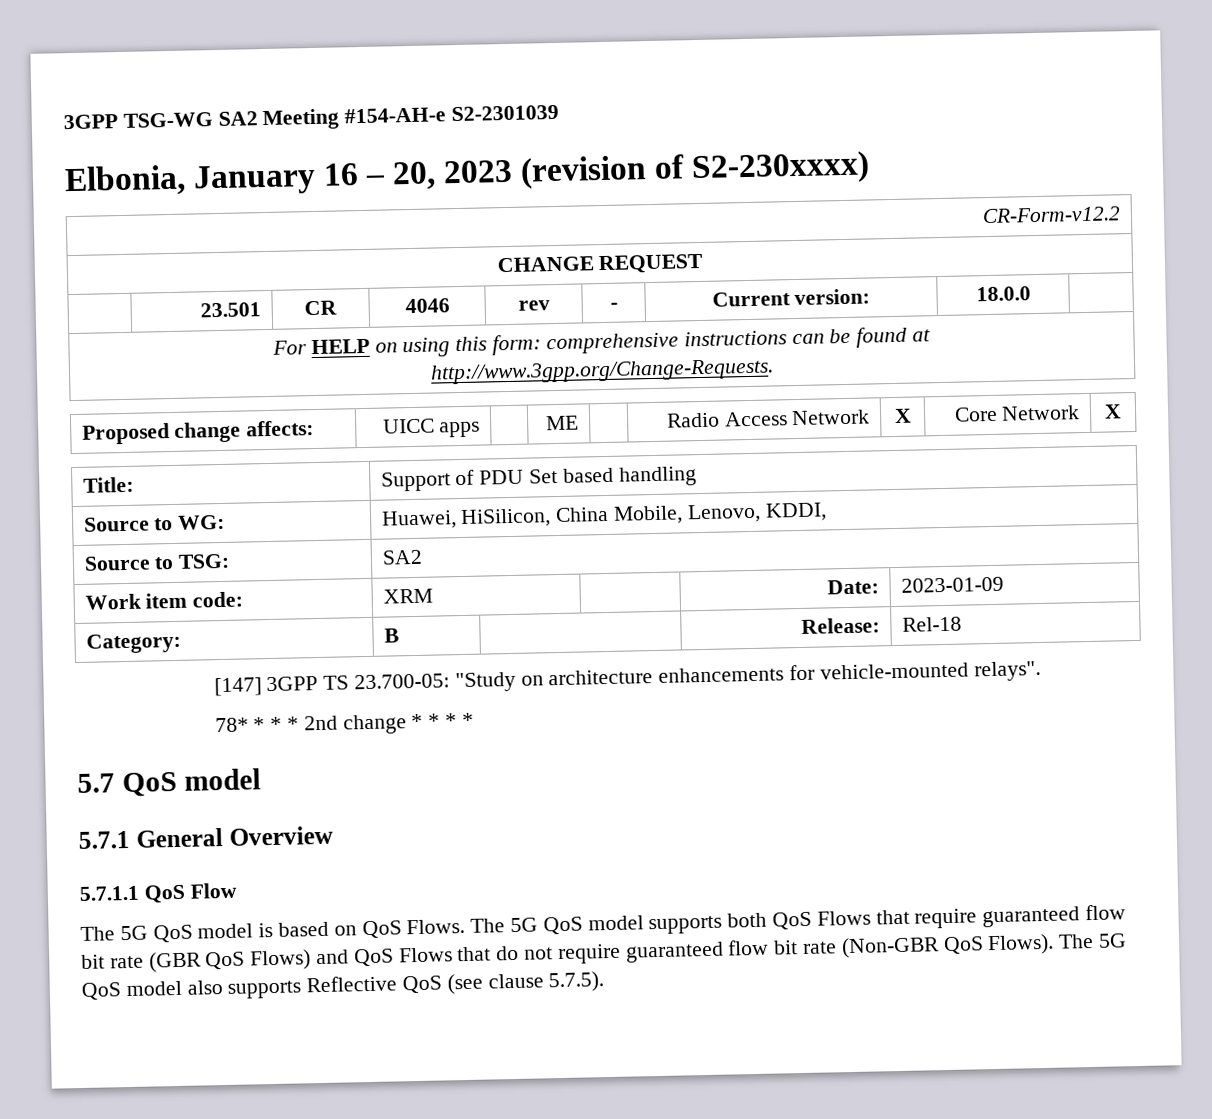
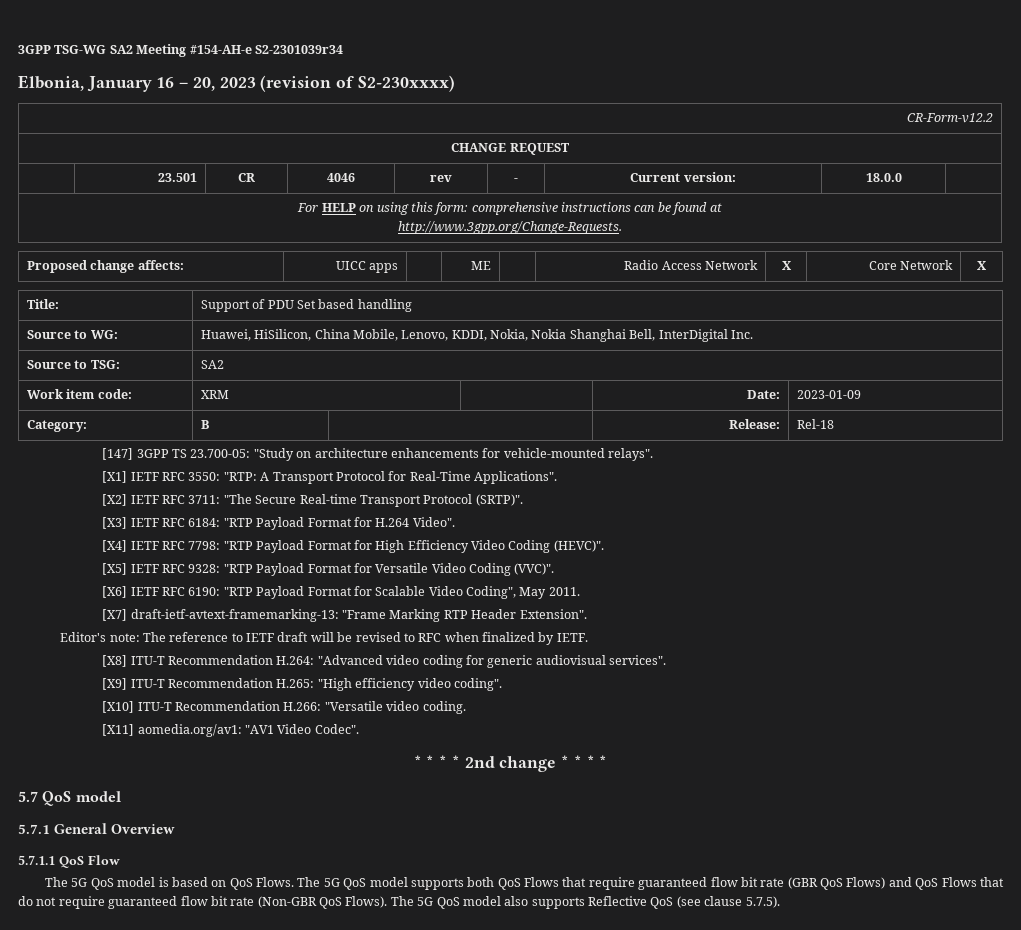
[451,104,560,122] S2-2301039 -> [254,45,343,54] S2-2301039r34
(827, 512) none -> [490,329,753,342] Nokia, Nokia Shanghai Bell, InterDigital Inc.
[214,717,249,733] 78* -> [102,471,558,484] [102,494,523,507] [102,517,455,530] [102,540,604,553] [102,563,555,576] [102,586,580,599] [102,609,587,622] [60,632,588,645] [102,655,667,668] [102,678,502,691] [102,701,466,714] [102,724,359,737] [413,755,422,768] [X1] IETF RFC 3550: "RTP: A Transport Protocol for Real-Time Applications". // [X2] IETF RFC 3711: "The Secure Real-time Transport Protocol (SRTP)". // [X3] IETF RFC 6184: "RTP Payload Format for H.264 Video". // [X4] IETF RFC 7798: "RTP Payload Format for High Efficiency Video Coding (HEVC)". // [X5] IETF RFC 9328: "RTP Payload Format for Versatile Video Coding (VVC)". // [X6] IETF RFC 6190: "RTP Payload Format for Scalable Video Coding", May 2011. // [X7] draft-ietf-avtext-framemarking-13: "Frame Marking RTP Header Extension". // Editor's note: The reference to IETF draft will be revised to RFC when finalized by IETF. // [X8] ITU-T Recommendation H.264: "Advanced video coding for generic audiovisual services". // [X9] ITU-T Recommendation H.265: "High efficiency video coding". // [X10] ITU-T Recommendation H.266: "Versatile video coding. // [X11] aomedia.org/av1: "AV1 Video Codec". // *

